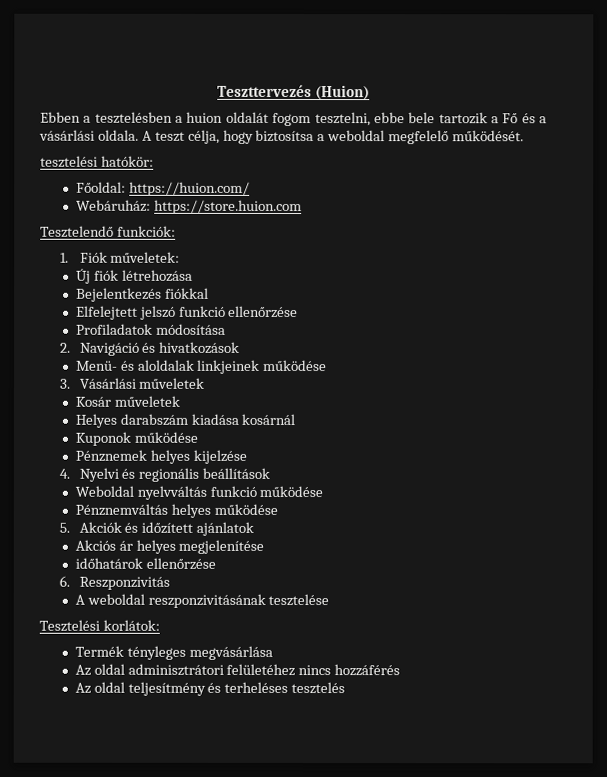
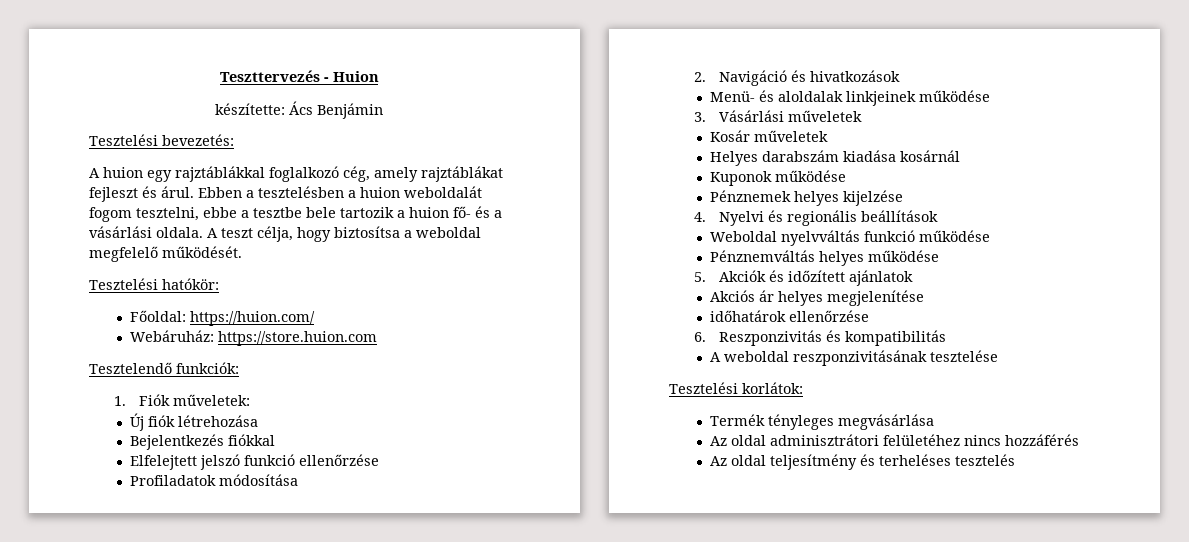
[314,85,370,101] (Huion) // -> [323,71,379,82] [215,101,383,119] [89,134,234,146] [89,166,503,182] [89,186,194,202] - Huion // készítette: Ács Benjámin // Tesztelési bevezetés: // A huion egy rajztáblákkal foglalkozó cég, amely rajztáblákat fejleszt és árul.
[225,111,269,123] oldalát -> [404,186,482,198] weboldalát
(405, 118) none -> [241,207,302,218] a tesztbe
[502,113,519,124] Fő -> [409,206,471,218] huion fő-
[40,155,98,168] tesztelési -> [89,278,158,290] Tesztelési
(170, 583) none -> [825,330,946,346] és kompatibilitás

